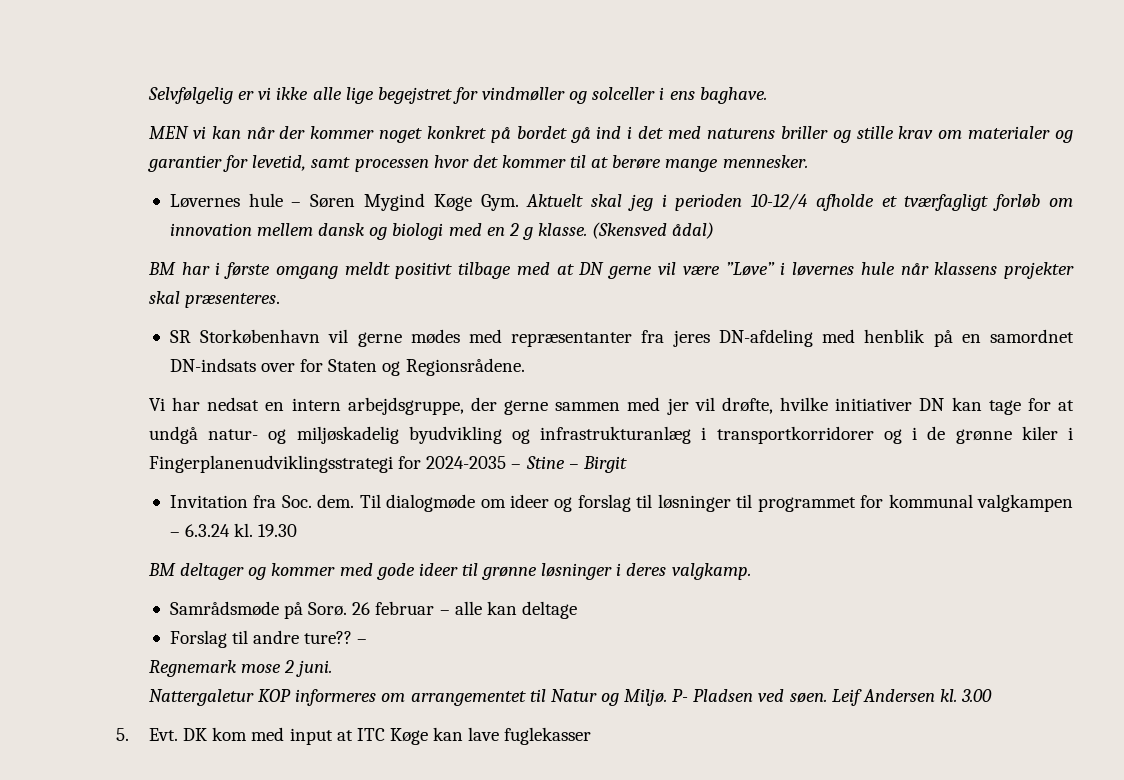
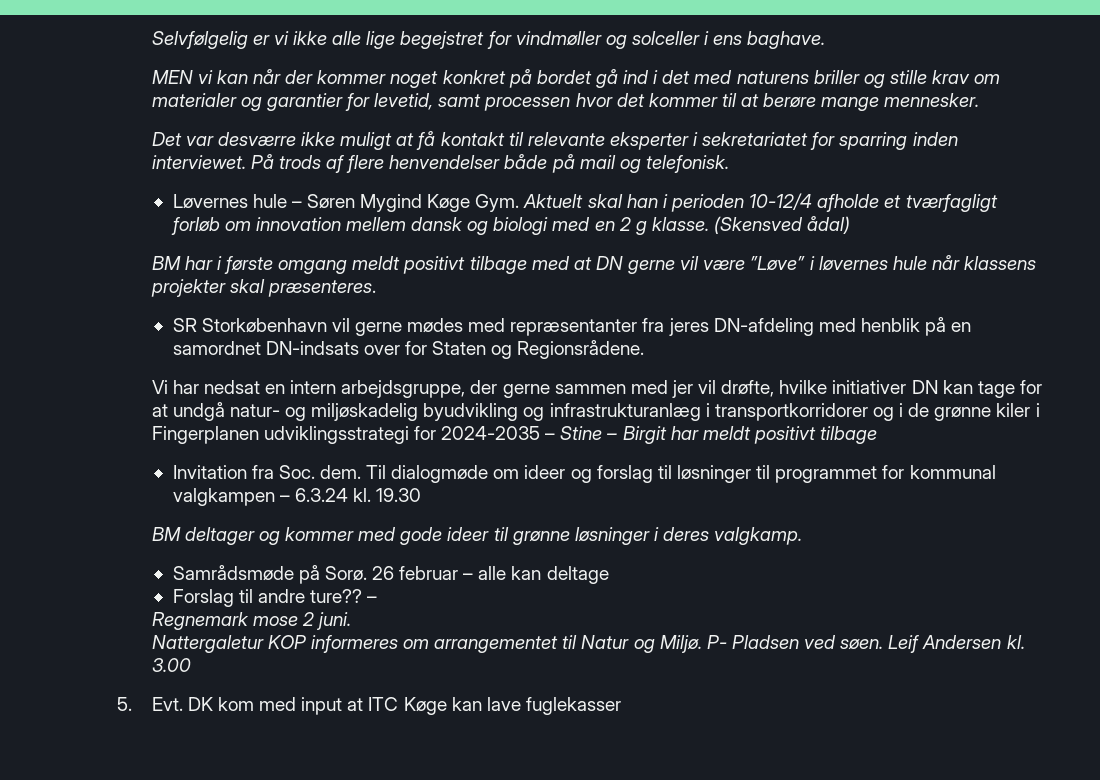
(808, 161) none -> [151,131,958,150] [151,154,729,173] // Det var desværre ikke muligt at få kontakt til relevante eksperter i sekretariatet for sparring inden interviewet. På trods af flere henvendelser både på mail og telefonisk.
[627,194,653,211] jeg -> [626,194,658,208] han
[148,455,393,473] Fingerplanenudviklingsstrategi -> [151,426,409,444] Fingerplanen udviklingsstrategi
(627, 464) none -> [670,426,878,444] har meldt positivt tilbage

